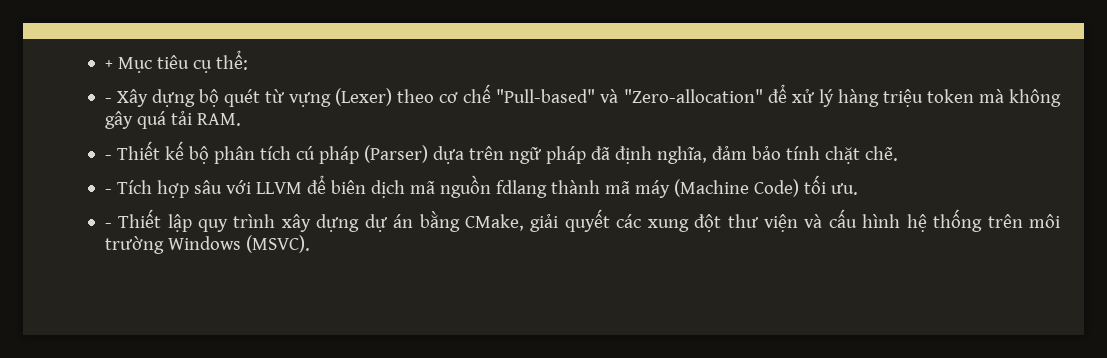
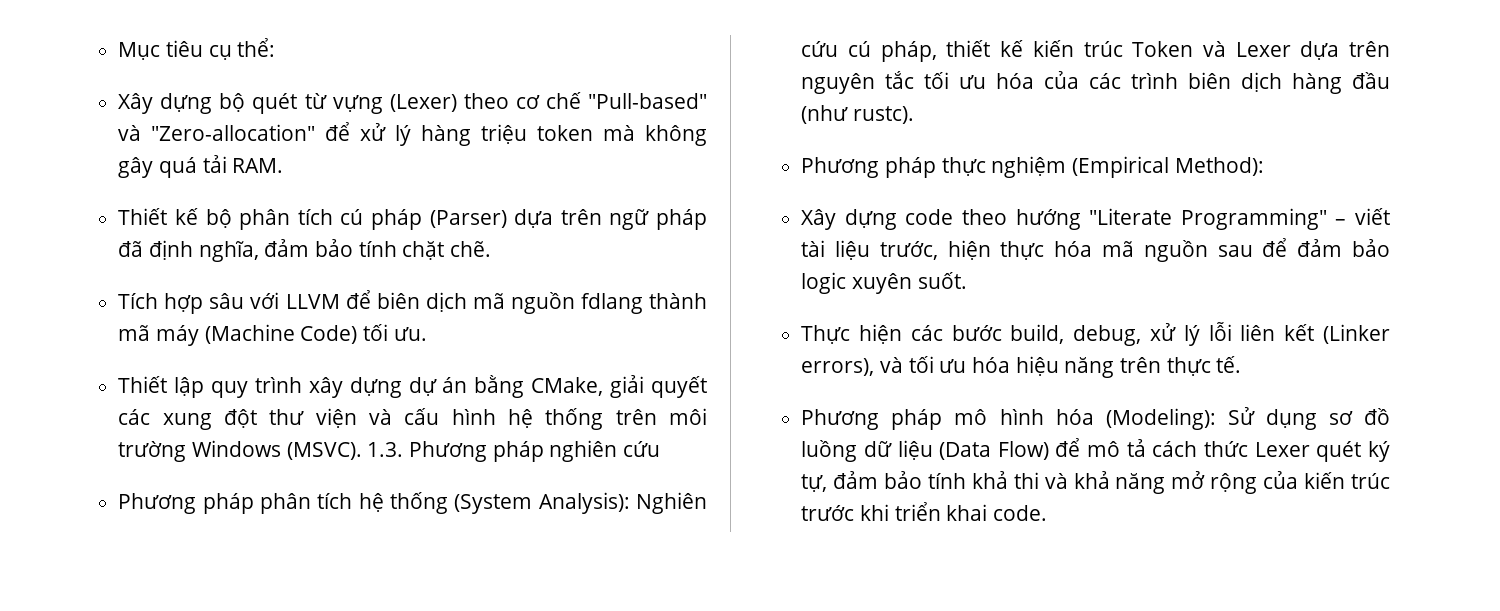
[104,60,113,69] + -> (118, 51) none
[104,98,112,103] - -> (276, 47) none
[104,155,112,160] - -> (284, 165) none
[104,189,112,194] - -> (491, 249) none
[104,223,112,228] - -> (427, 334) none
(310, 244) none -> [367,440,660,462] [118,492,707,514] [801,40,1390,62] [801,71,1390,94] [801,105,914,124] [801,156,1264,178] [801,208,1390,230] [801,238,1390,262] [801,272,967,294] [801,322,1390,346] [801,356,1242,378] [801,407,1390,430] [801,438,1391,462] [801,471,1390,494] [801,502,1047,521] 1.3. Phương pháp nghiên cứu // Phương pháp phân tích hệ thống (System Analysis): Nghiên cứu cú pháp, thiết kế kiến trúc Token và Lexer dựa trên nguyên tắc tối ưu hóa của các trình biên dịch hàng đầu (như rustc). // Phương pháp thực nghiệm (Empirical Method): // Xây dựng code theo hướng "Literate Programming" – viết tài liệu trước, hiện thực hóa mã nguồn sau để đảm bảo logic xuyên suốt. // Thực hiện các bước build, debug, xử lý lỗi liên kết (Linker errors), và tối ưu hóa hiệu năng trên thực tế. // Phương pháp mô hình hóa (Modeling): Sử dụng sơ đồ luồng dữ liệu (Data Flow) để mô tả cách thức Lexer quét ký tự, đảm bảo tính khả thi và khả năng mở rộng của kiến trúc trước khi triển khai code.

